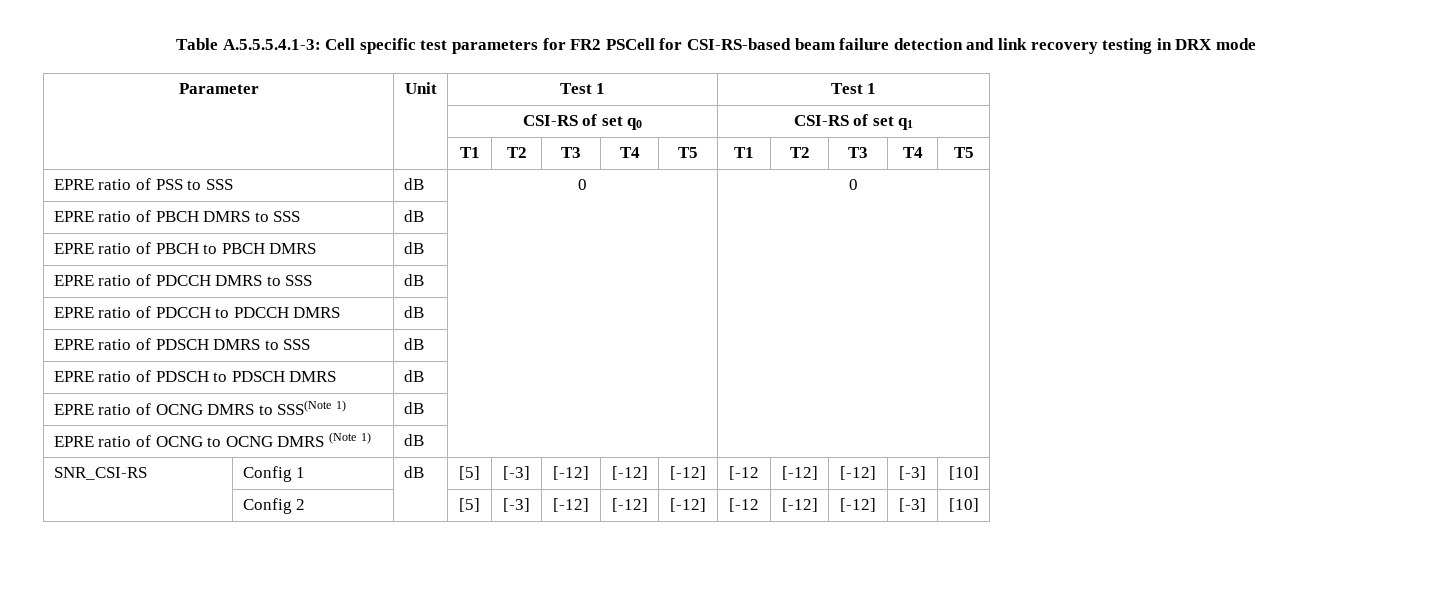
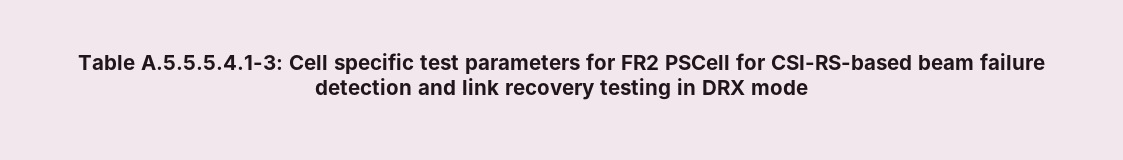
[178,83,259,94] [404,82,437,94] [559,83,606,94] [830,83,877,94] [522,114,643,130] [793,114,914,130] [459,147,480,158] [506,147,527,158] [561,147,581,158] [619,147,640,158] [678,147,698,158] [734,147,754,158] [789,147,810,158] [848,147,868,158] [902,147,923,158] [953,147,974,158] [53,178,233,190] [403,178,424,190] [578,179,587,190] [849,179,858,190] [53,210,301,222] [403,210,424,222] [53,242,317,254] [403,242,424,254] [53,274,313,286] [403,274,424,286] [53,306,341,318] [403,306,424,318] [53,338,311,350] [403,338,424,350] [53,370,337,382] [403,370,424,382] [53,400,346,415] [403,402,424,414] [53,432,371,447] [403,434,424,446] [53,467,147,480] [242,466,306,482] [403,466,424,478] [459,466,480,480] [503,466,530,480] [553,466,589,480] [611,466,648,480] [670,466,706,480] [729,466,759,480] [781,466,818,480] [840,466,876,480] [899,466,926,480] [948,466,979,480] [242,498,306,514] [459,498,480,512] [503,498,530,512] [553,498,589,512] [611,498,648,512] [670,498,706,512] [729,498,759,512] [781,498,818,512] [840,498,876,512] [899,498,926,512] [948,498,979,512] // Parameter | Unit | Test 1 | Test 1 // | | CSI-RS of set q0 | CSI-RS of set q1 // | | T1 | T2 | T3 | T4 | T5 | T1 | T2 | T3 | T4 | T5 // EPRE ratio of PSS to SSS | dB | 0 | 0 // EPRE ratio of PBCH DMRS to SSS | dB | | // EPRE ratio of PBCH to PBCH DMRS | dB | | // EPRE ratio of PDCCH DMRS to SSS | dB | | // EPRE ratio of PDCCH to PDCCH DMRS | dB | | // EPRE ratio of PDSCH DMRS to SSS | dB | | // EPRE ratio of PDSCH to PDSCH DMRS | dB | | // EPRE ratio of OCNG DMRS to SSS(Note 1) | dB | | // EPRE ratio of OCNG to OCNG DMRS (Note 1) | dB | | // SNR_CSI-RS | Config 1 | dB | [5] | [-3] | [-12] | [-12] | [-12] | [-12 | [-12] | [-12] | [-3] | [10] // | Config 2 | | [5] | [-3] | [-12] | [-12] | [-12] | [-12 | [-12] | [-12] | [-3] | [10] -> (808, 87) none

